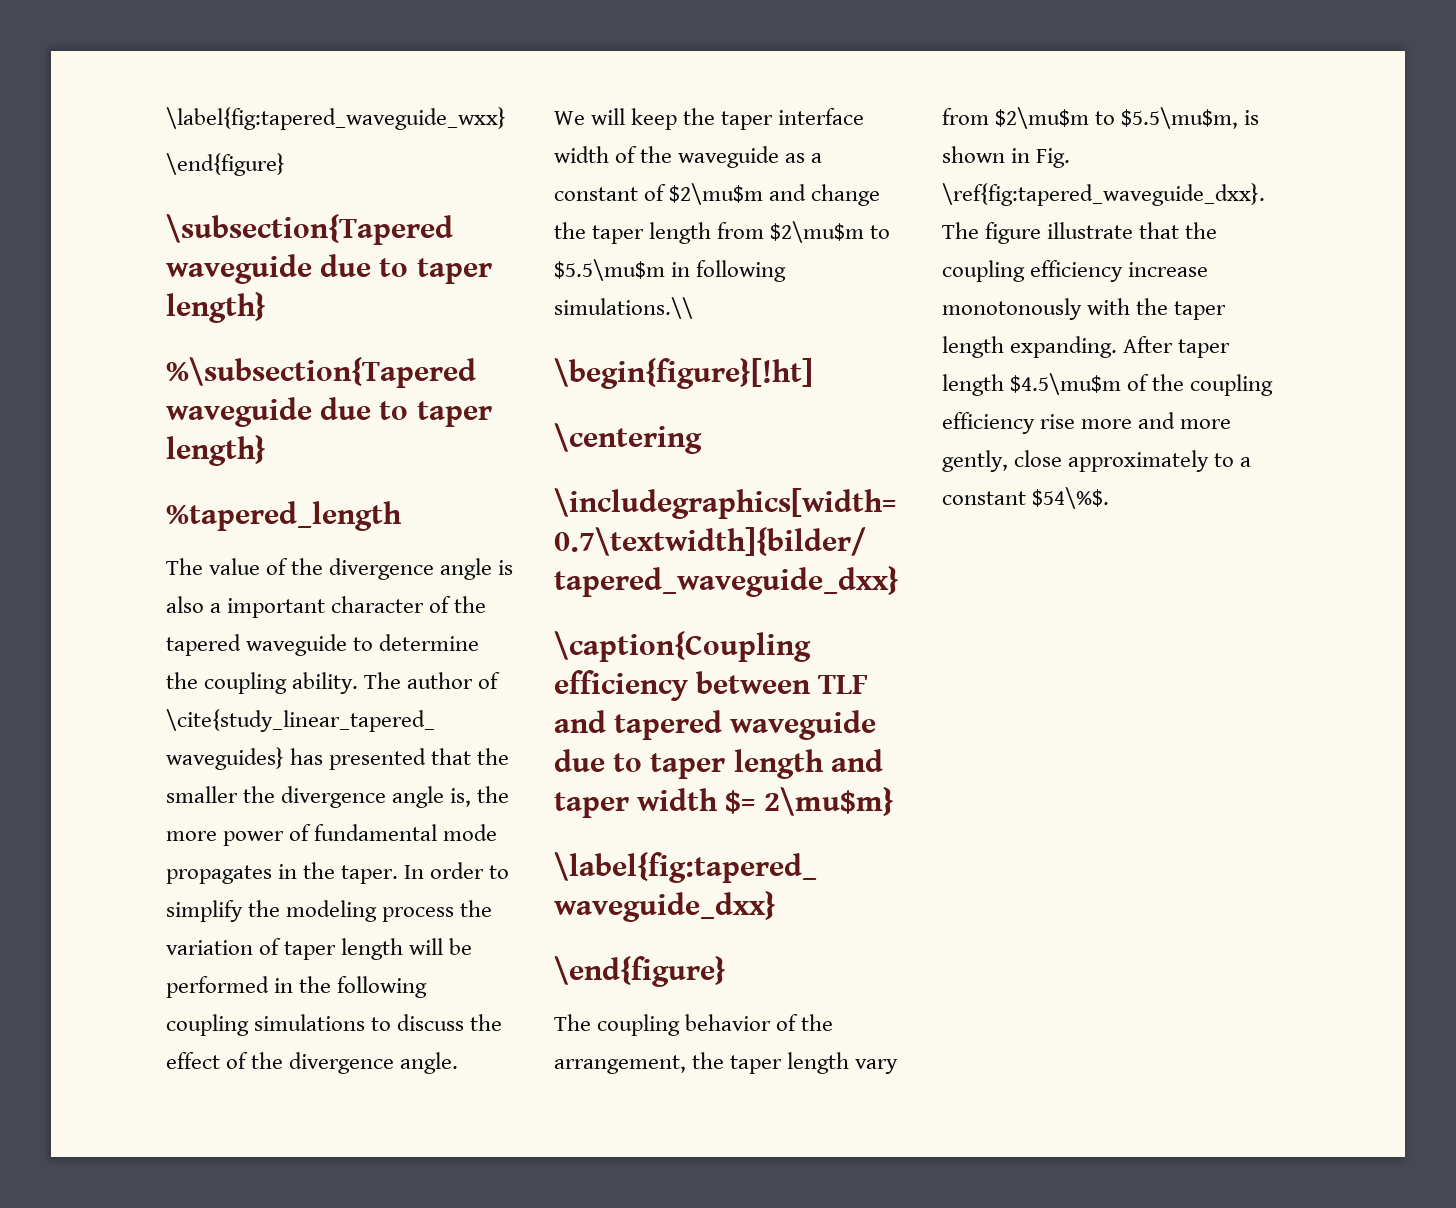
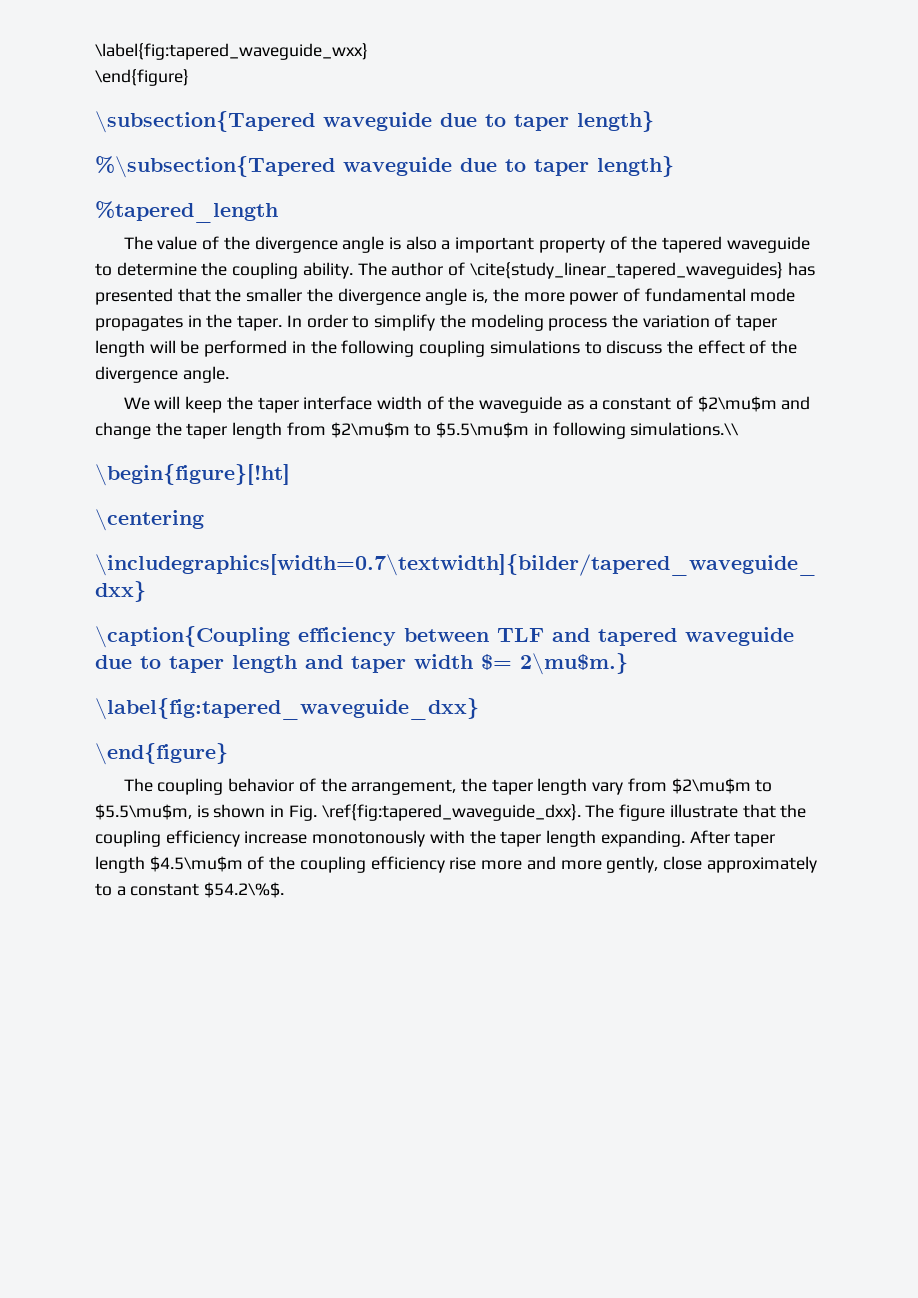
[331,596,425,613] character -> [538,237,605,253] property
[763,787,894,816] 2\mu$m} -> [520,653,628,675] 2\mu$m.}
[1032,487,1110,509] $54\%$. -> [204,882,285,898] $54.2\%$.

